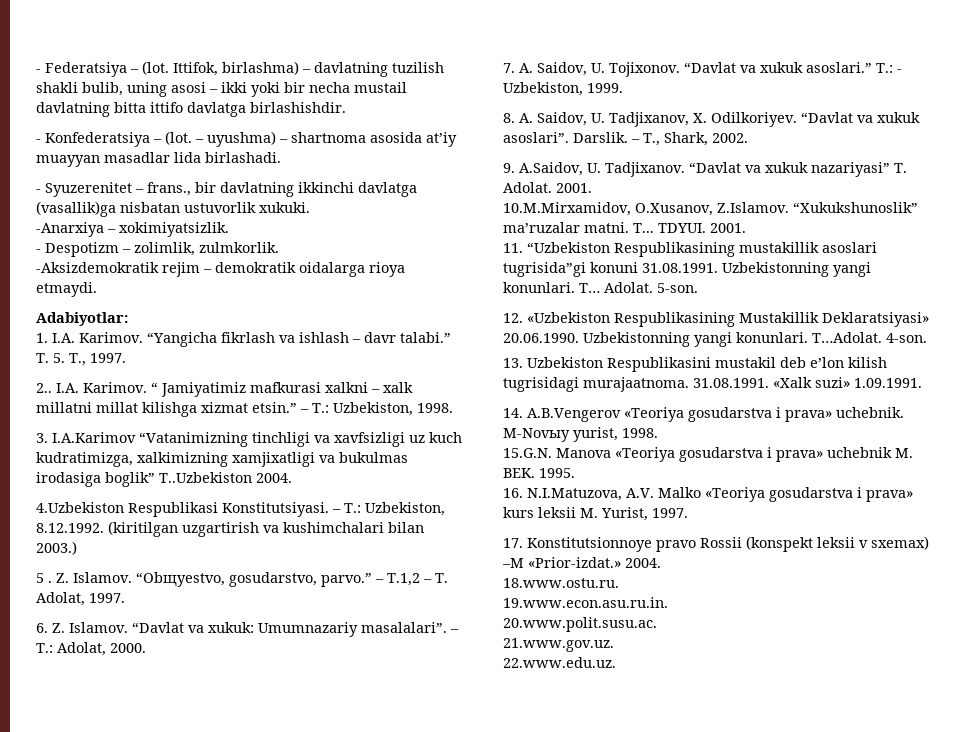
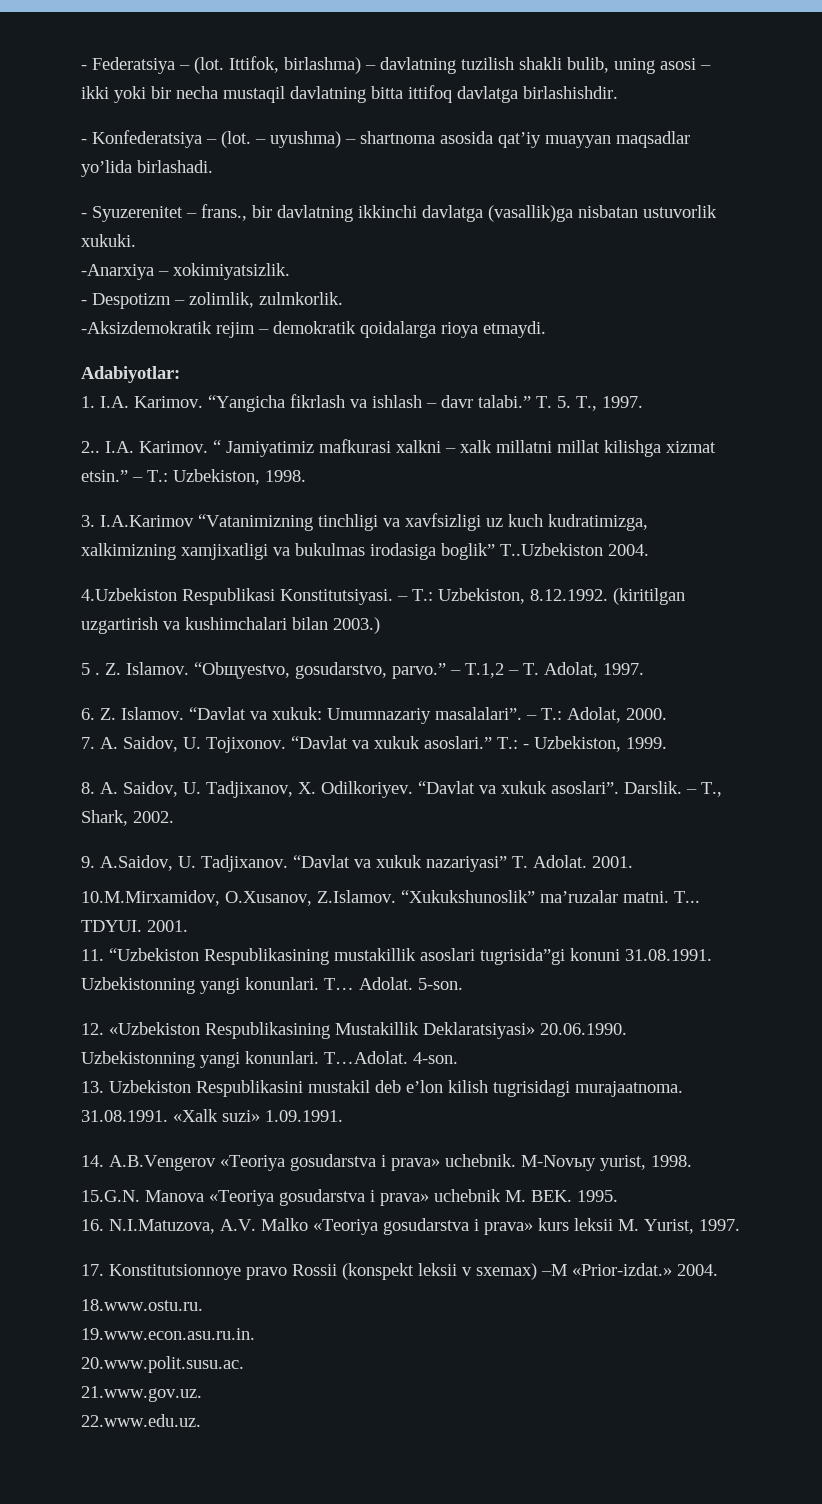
[354,82,407,93] mustail -> [223,86,285,103] mustaqil
[150,102,183,113] ittifo -> [408,85,452,103] ittifoq
[426,132,457,147] [36,152,201,167] at’iy muayyan masadlar lida -> [498,131,690,148] [81,160,132,177] qat’iy muayyan maqsadlar yo’lida
[299,262,365,277] oidalarga -> [360,321,436,338] qoidalarga

